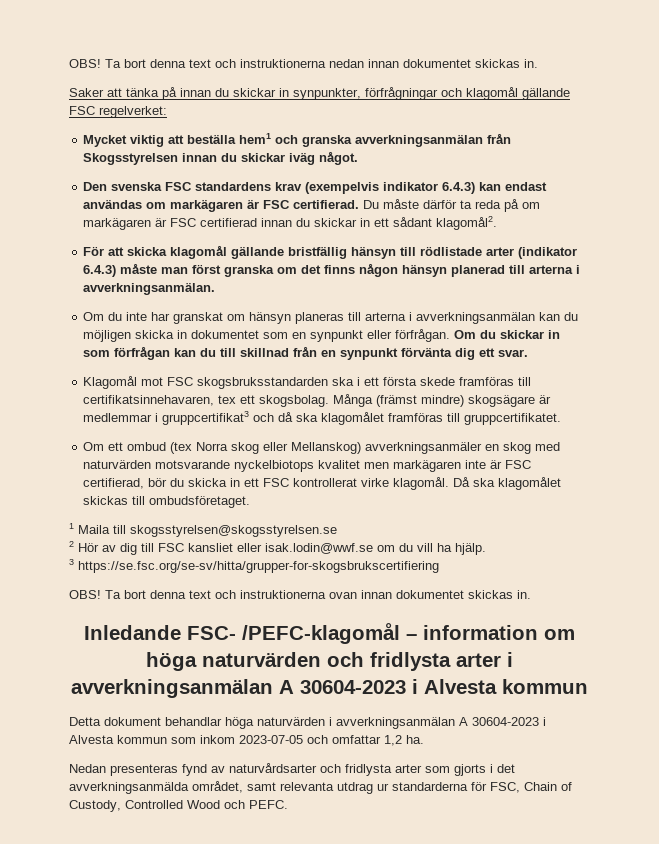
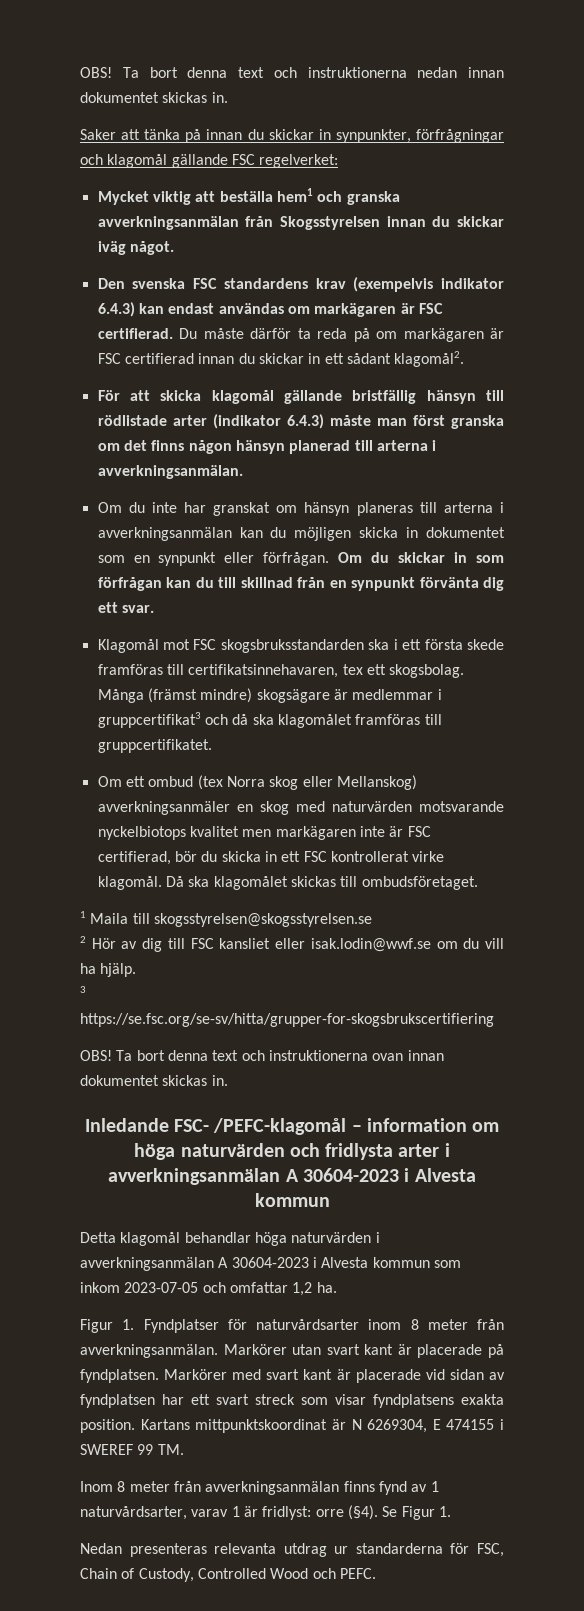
[104,717,161,726] dokument -> [120,1232,181,1246] klagomål
[69,763,515,776] [69,781,276,794] Nedan presenteras fynd av naturvårdsarter och fridlysta arter som gjorts i det avverkningsanmälda området, samt -> [80,1319,504,1333] [80,1344,504,1358] [80,1369,505,1383] [80,1394,504,1408] [80,1419,504,1433] [80,1444,184,1455] [80,1481,439,1495] [80,1505,451,1520] [80,1543,207,1557] Figur 1. Fyndplatser för naturvårdsarter inom 8 meter från avverkningsanmälan. Markörer utan svart kant är placerade på fyndplatsen. Markörer med svart kant är placerade vid sidan av fyndplatsen har ett svart streck som visar fyndplatsens exakta position. Kartans mittpunktskoordinat är N 6269304, E 474155 i SWEREF 99 TM. // Inom 8 meter från avverkningsanmälan finns fynd av 1 naturvårdsarter, varav 1 är fridlyst: orre (§4). Se Figur 1. // Nedan presenteras

